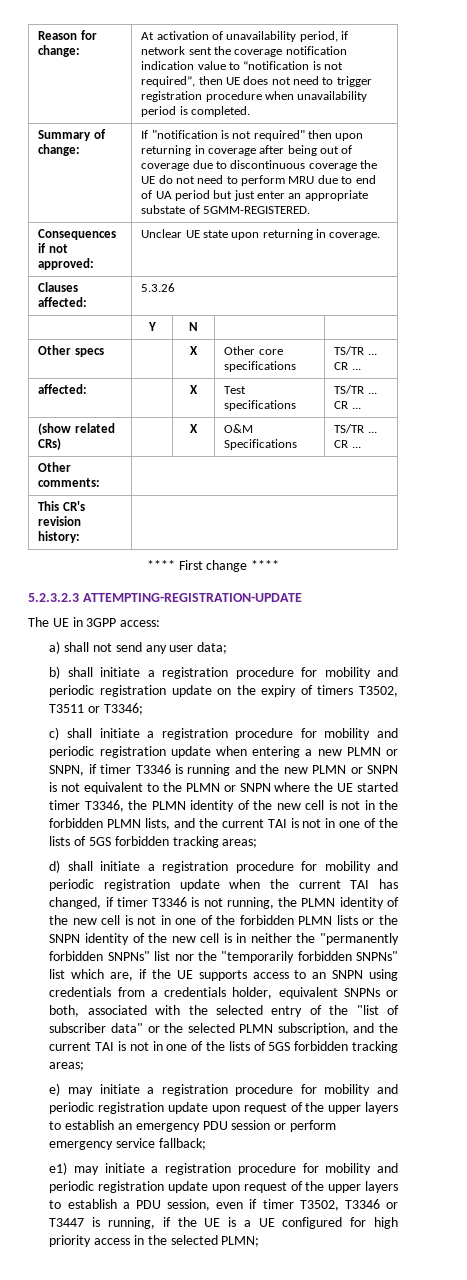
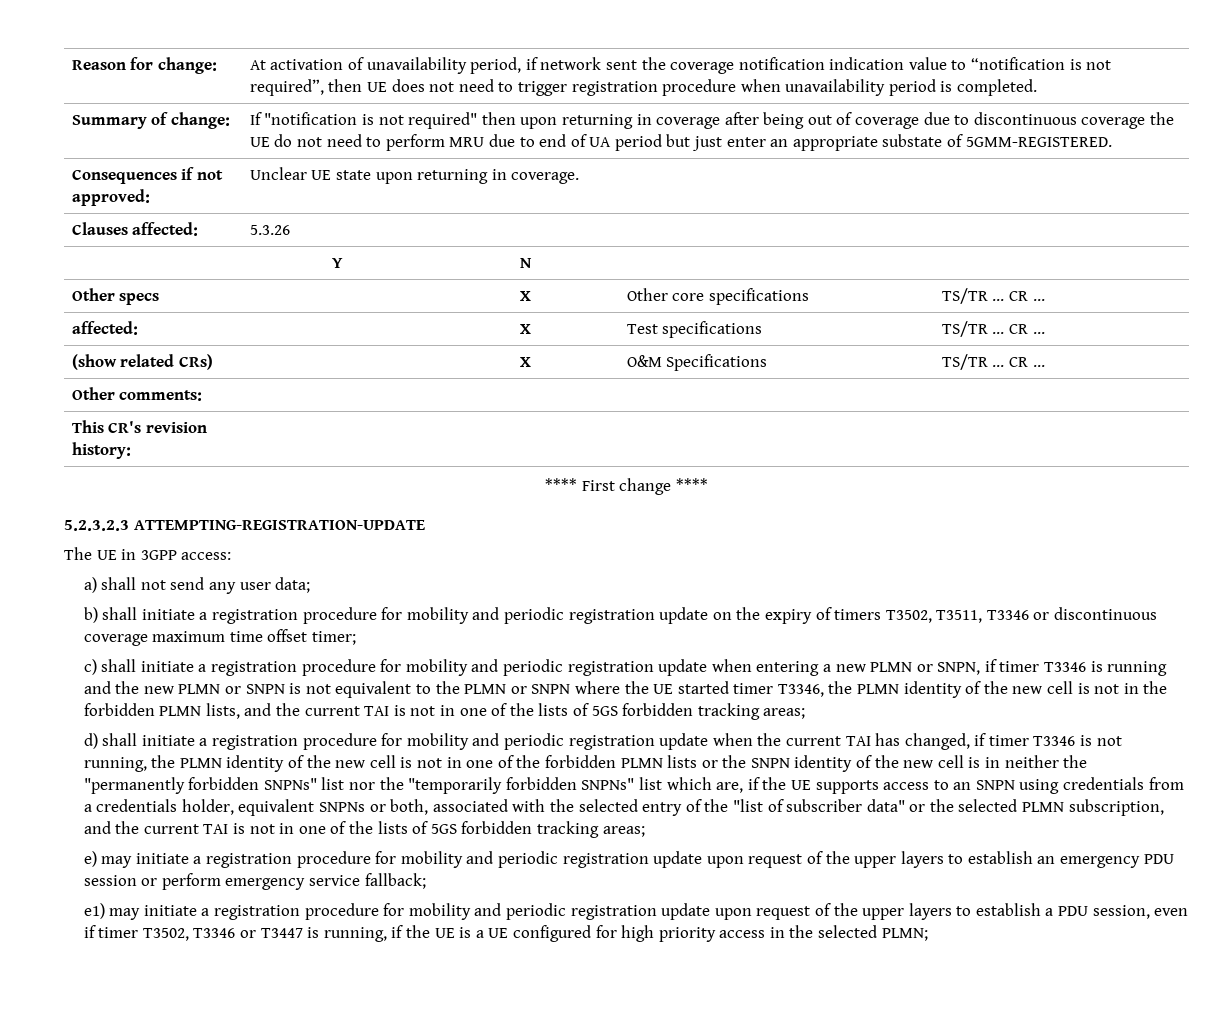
[49,703,143,715] T3511 or T3346; -> [936,607,1158,623] [83,629,357,646] T3511, T3346 or discontinuous coverage maximum time offset timer;

